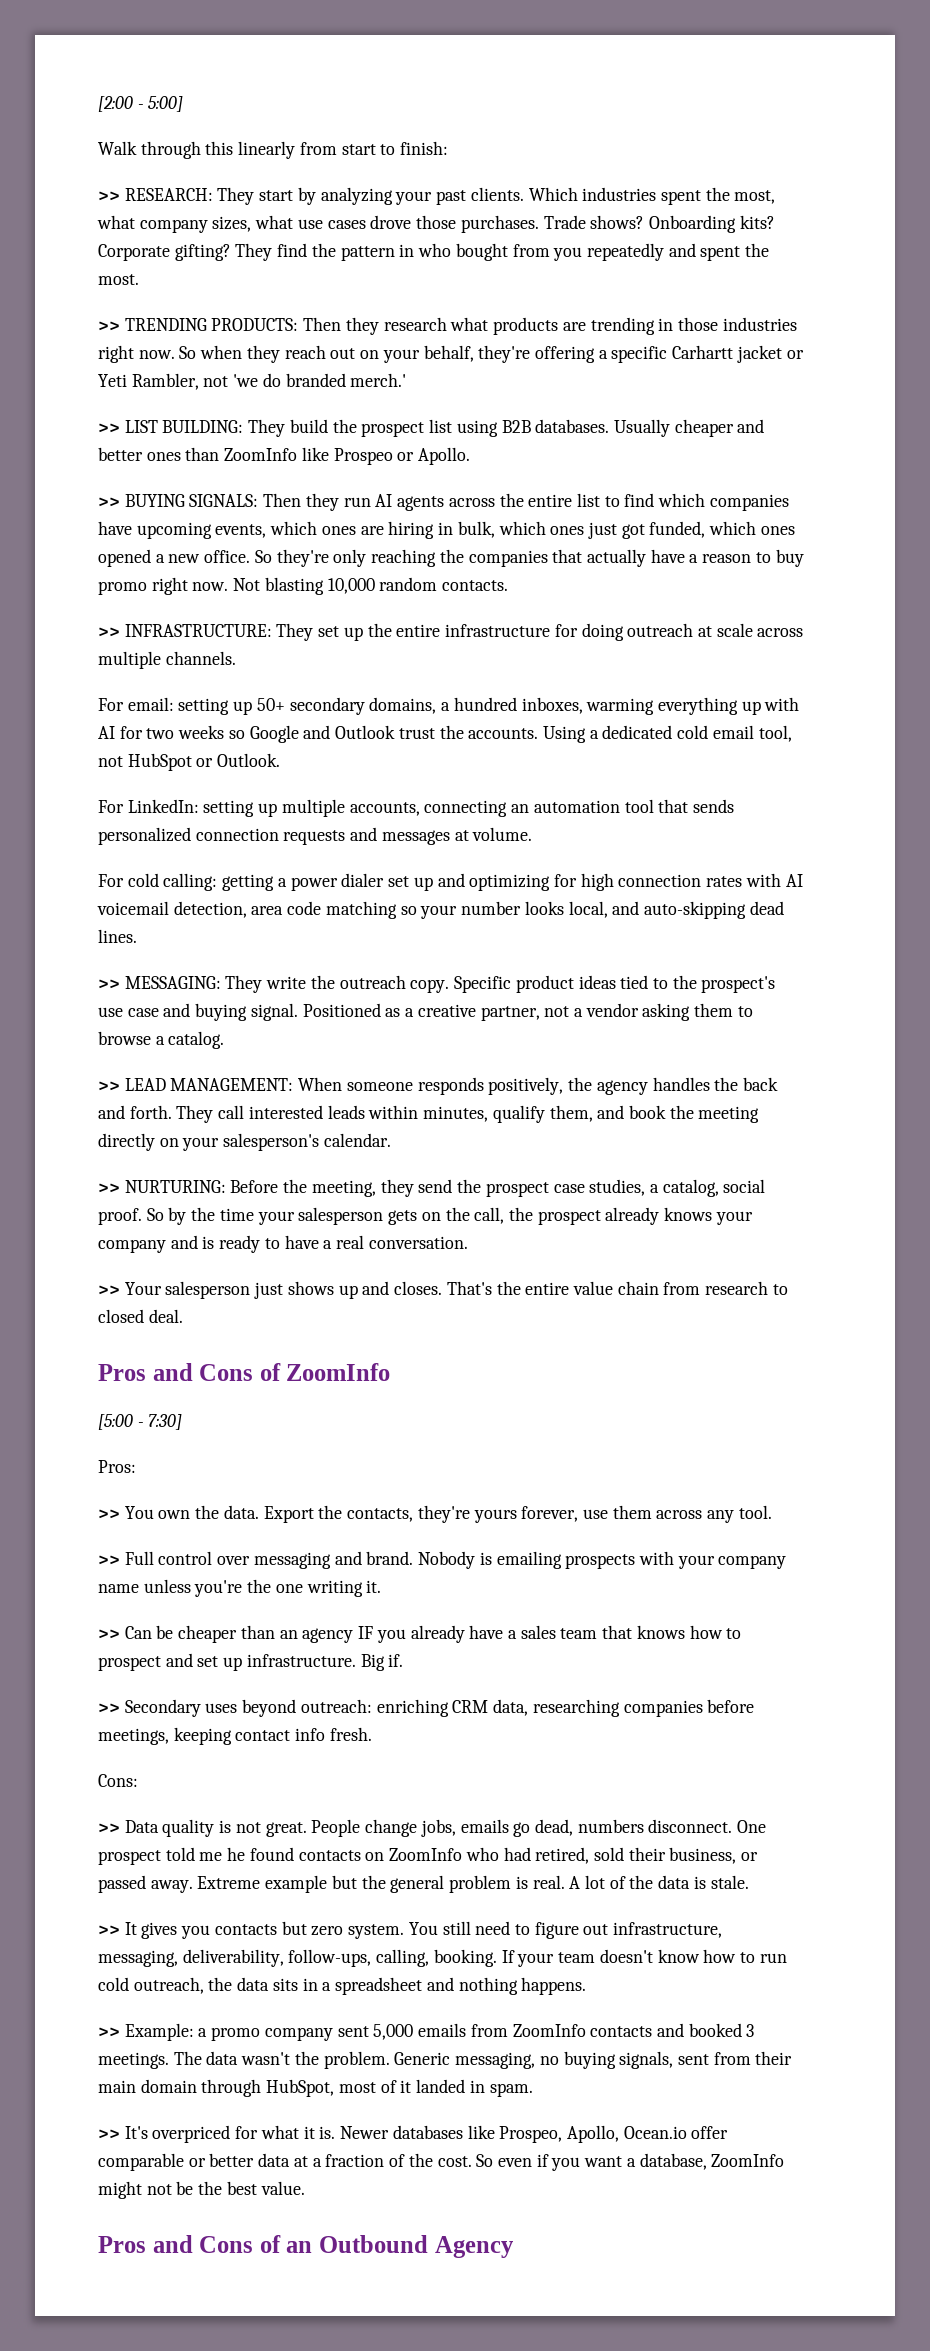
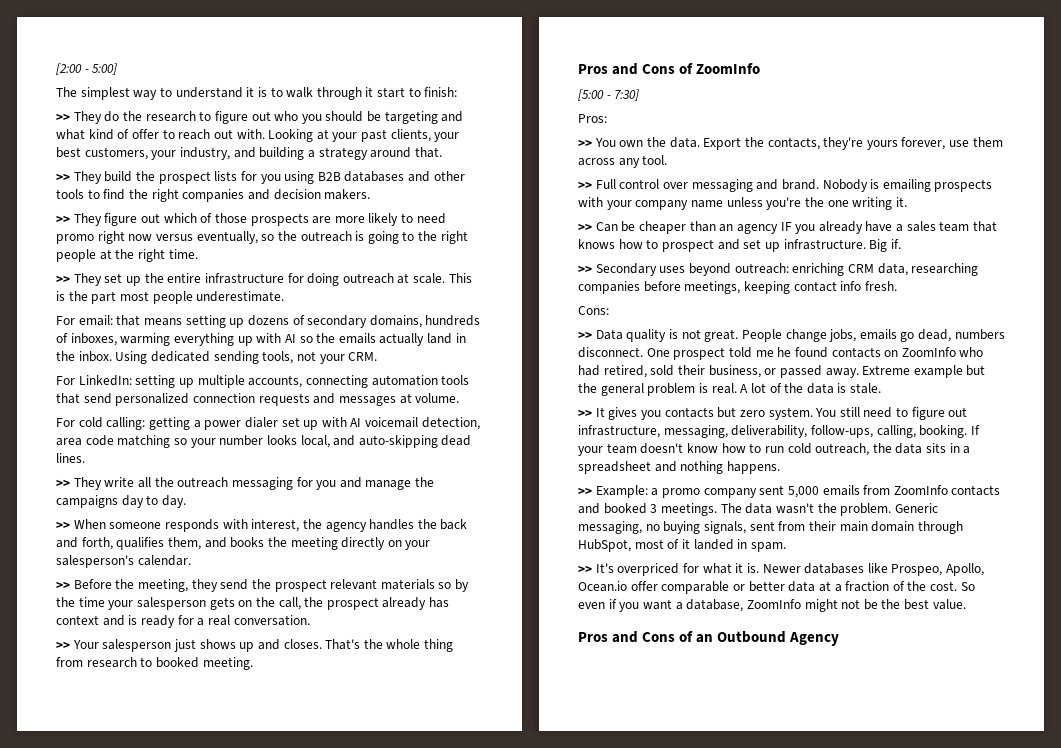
[98,141,449,159] [98,187,776,205] [97,215,775,233] [98,243,770,261] [98,274,139,285] [98,317,797,335] [98,345,804,363] [98,373,407,390] [98,419,765,437] [98,447,471,465] [98,493,789,511] [98,521,795,539] [98,549,804,567] [98,577,509,595] [98,624,272,637] Walk through this linearly from start to finish: // >> RESEARCH: They start by analyzing your past clients. Which industries spent the most, what company sizes, what use cases drove those purchases. Trade shows? Onboarding kits? Corporate gifting? They find the pattern in who bought from you repeatedly and spent the most. // >> TRENDING PRODUCTS: Then they research what products are trending in those industries right now. So when they reach out on your behalf, they're offering a specific Carhartt jacket or Yeti Rambler, not 'we do branded merch.' // >> LIST BUILDING: They build the prospect list using B2B databases. Usually cheaper and better ones than ZoomInfo like Prospeo or Apollo. // >> BUYING SIGNALS: Then they run AI agents across the entire list to find which companies have upcoming events, which ones are hiring in bulk, which ones just got funded, which ones opened a new office. So they're only reaching the companies that actually have a reason to buy promo right now. Not blasting 10,000 random contacts. // >> INFRASTRUCTURE: -> [56,87,458,100] [56,111,464,124] [56,129,460,142] [56,147,442,160] [56,171,465,184] [56,189,371,202] [56,213,446,226] [56,231,468,244] [56,249,198,262] [56,275,70,283] The simplest way to understand it is to walk through it start to finish: // >> They do the research to figure out who you should be targeting and what kind of offer to reach out with. Looking at your past clients, your best customers, your industry, and building a strategy around that. // >> They build the prospect lists for you using B2B databases and other tools to find the right companies and decision makers. // >> They figure out which of those prospects are more likely to need promo right now versus eventually, so the outreach is going to the right people at the right time. // >>
[716,623,804,637] [98,651,236,669] [98,697,517,715] scale across multiple channels. // For email: setting up 50+ secondary domains, a hundred -> [413,273,472,284] [56,291,285,304] [56,315,481,328] [56,333,68,343] scale. This is the part most people underestimate. // For email: that means setting up dozens of secondary domains, hundreds of
[119,725,792,743] [98,753,281,771] for two weeks so Google and Outlook trust the accounts. Using a dedicated cold email tool, not HubSpot or Outlook. -> [299,333,466,346] [56,351,378,364] so the emails actually land in the inbox. Using dedicated sending tools, not your CRM.
[511,799,734,813] an automation tool that sends -> [371,375,470,386] [56,393,112,404] automation tools that send
[437,873,743,891] and optimizing for high connection rates -> (319, 425) none
[124,976,221,989] MESSAGING: -> (70, 483) none
[310,975,776,993] [98,1003,753,1021] [98,1031,225,1049] [98,1078,294,1091] the outreach copy. Specific product ideas tied to the prospect's use case and buying signal. Positioned as a creative partner, not a vendor asking them to browse a catalog. // >> LEAD MANAGEMENT: -> [137,477,435,490] [56,495,186,508] [56,521,70,529] all the outreach messaging for you and manage the campaigns day to day. // >>
[488,1077,564,1095] positively, -> [222,519,300,532] with interest,
[129,1105,545,1123] forth. They call interested leads within minutes, qualify -> [81,537,165,550] forth, qualifies
[628,1105,666,1119] book -> [230,537,265,548] books
[124,1180,226,1193] NURTURING: -> (70, 585) none
[553,1179,766,1197] [98,1208,164,1225] case studies, a catalog, social proof. So -> [330,579,452,590] relevant materials so
[664,1207,753,1225] [98,1239,166,1253] knows your company -> [429,597,450,608] [56,615,99,625] has context
[264,1235,319,1249] to have -> [177,615,194,625] for
[525,1281,659,1295] entire value chain -> [386,639,454,652] whole thing
[98,1309,183,1323] closed deal. -> [155,657,253,670] booked meeting.

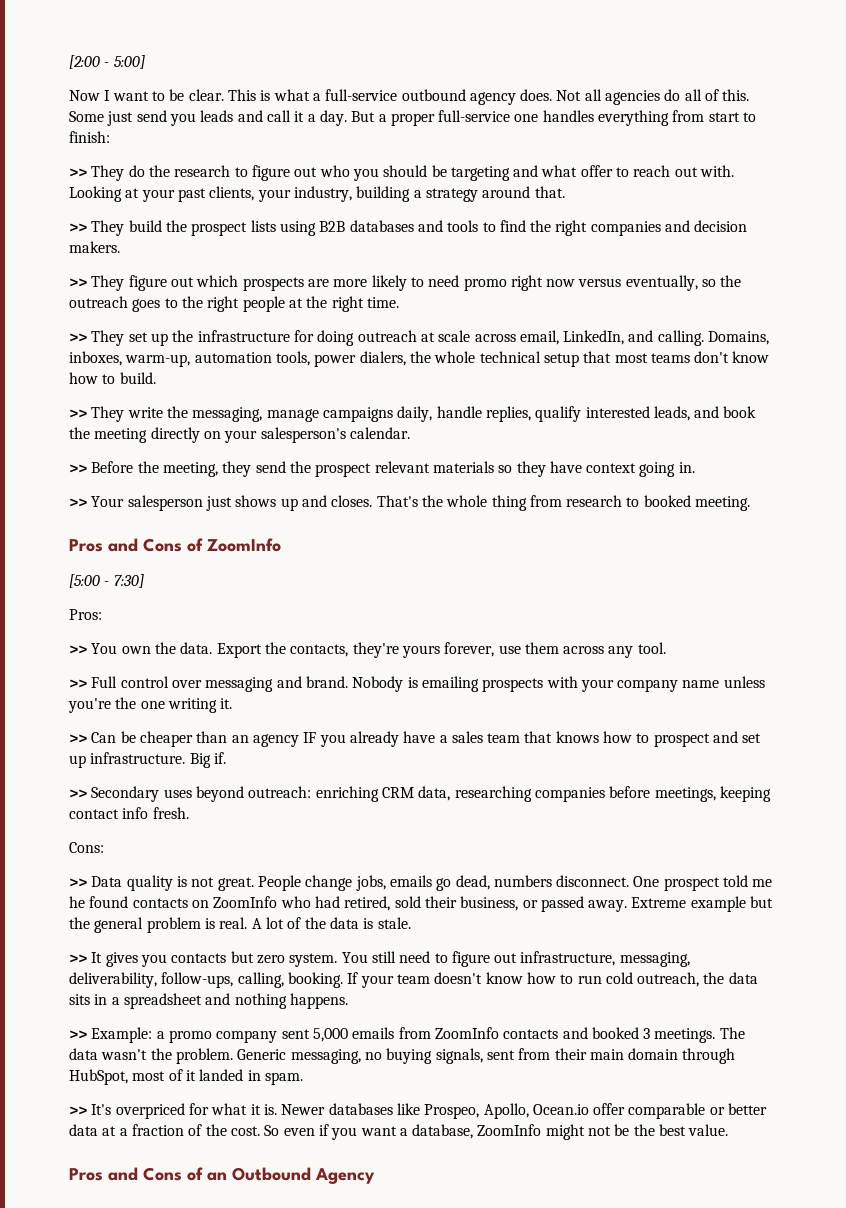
[56,87,374,100] The simplest way to understand it is to walk through it -> [69,89,750,105] [69,110,705,126] Now I want to be clear. This is what a full-service outbound agency does. Not all agencies do all of this. Some just send you leads and call it a day. But a proper full-service one handles everything from
[88,129,130,140] kind of -> (578, 171) none
[56,147,256,160] best customers, your industry, and -> [293,186,352,202] industry,
[240,171,281,184] for you -> (276, 226) none
[433,171,465,181] other -> (443, 226) none
[200,213,247,223] of those -> (239, 281) none
[355,231,399,244] is going -> [132,299,161,312] goes
[167,273,202,283] entire -> (194, 336) none
[413,273,472,284] [56,291,285,304] [56,315,481,328] [56,333,466,346] [56,351,378,364] [56,375,470,388] [56,393,460,406] [56,417,480,430] [56,435,472,448] [56,453,85,463] [56,477,435,490] [56,495,186,508] [56,519,468,532] [56,537,265,550] scale. This is the part most people underestimate. // For email: that means setting up dozens of secondary domains, hundreds of inboxes, warming everything up with AI so the emails actually land in the inbox. Using dedicated sending tools, not your CRM. // For LinkedIn: setting up multiple accounts, connecting automation tools that send personalized connection requests and messages at volume. // For cold calling: getting a power dialer set up with AI voicemail detection, area code matching so your number looks local, and auto-skipping dead lines. // >> They write all the outreach messaging for you and manage the campaigns day to day. // >> When someone responds with interest, the agency handles the back and forth, qualifies them, and books -> [438,330,770,346] [69,351,770,367] [69,372,156,384] [69,406,757,422] scale across email, LinkedIn, and calling. Domains, inboxes, warm-up, automation tools, power dialers, the whole technical setup that most teams don't know how to build. // >> They write the messaging, manage campaigns daily, handle replies, qualify interested leads, and book
[455,579,470,592] [56,597,450,610] [56,615,310,628] by the time your salesperson gets on the call, the prospect already has context and is ready for a real conversation. -> [516,461,695,477] they have context going in.

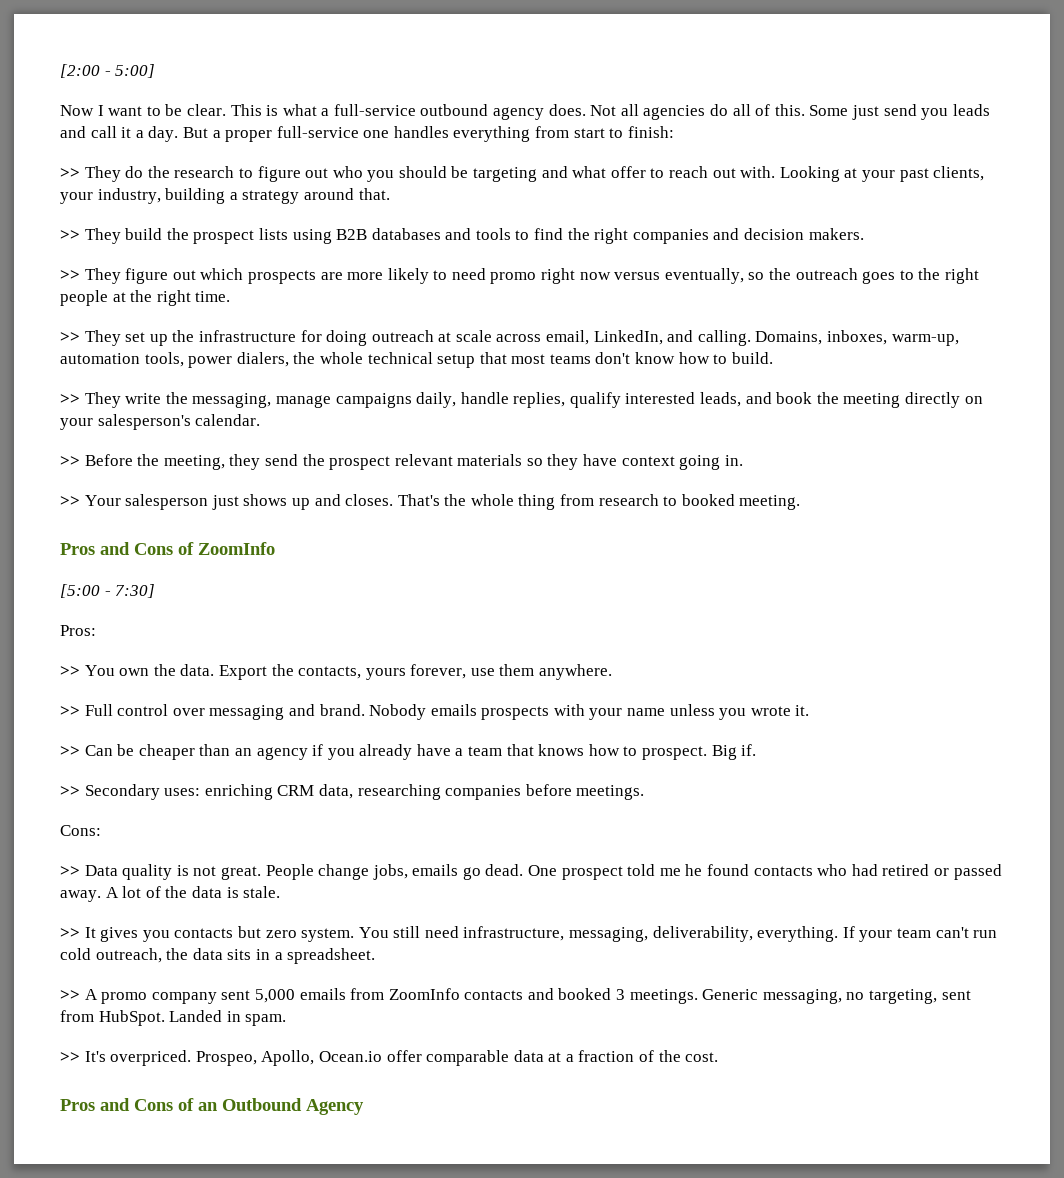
[352,642,399,658] they're -> (362, 672) none
[563,642,666,658] across any tool. -> [539,664,613,680] anywhere.
[407,676,479,692] is emailing -> [430,704,477,716] emails
[617,679,679,692] company -> (623, 714) none
[68,697,217,713] you're the one writing -> [719,706,791,720] you wrote
[303,732,317,743] IF -> [312,744,324,756] if
[451,731,483,743] sales -> (464, 752) none
[653,731,762,747] [69,752,186,768] prospect and set up infrastructure. -> [642,746,708,760] prospect.
[163,786,312,802] uses beyond outreach: -> [164,788,201,796] uses:
[654,786,771,802] [69,807,189,819] meetings, keeping contact info fresh. -> [576,785,645,800] meetings.
[455,875,630,890] dead, numbers disconnect. -> [485,864,524,876] dead.
[191,896,774,912] [69,917,248,933] on ZoomInfo who had retired, sold their business, or passed away. Extreme example but the general problem is real. -> [817,864,1002,880] [60,890,101,902] who had retired or passed away.
[434,951,690,967] [69,972,574,988] to figure out infrastructure, messaging, deliverability, follow-ups, calling, booking. If your team doesn't know how to -> [463,926,969,942] infrastructure, messaging, deliverability, everything. If your team can't
[123,993,348,1009] [69,1027,165,1043] spreadsheet and nothing happens. // >> Example: a -> [287,948,376,964] [60,989,98,1000] spreadsheet. // >> A
[719,1027,745,1039] [69,1048,736,1064] [69,1069,303,1085] [69,1103,420,1119] The data wasn't the problem. Generic messaging, no buying signals, sent from their main domain through HubSpot, most of it landed in spam. // >> It's overpriced for what it is. Newer databases like -> [702,989,971,1004] [60,1010,287,1026] [60,1050,192,1066] Generic messaging, no targeting, sent from HubSpot. Landed in spam. // >> It's overpriced.
[709,1103,768,1115] or better -> (510, 1058) none
[264,1124,729,1140] So even if you want a database, ZoomInfo might not be the best value. -> (719, 1057) none

